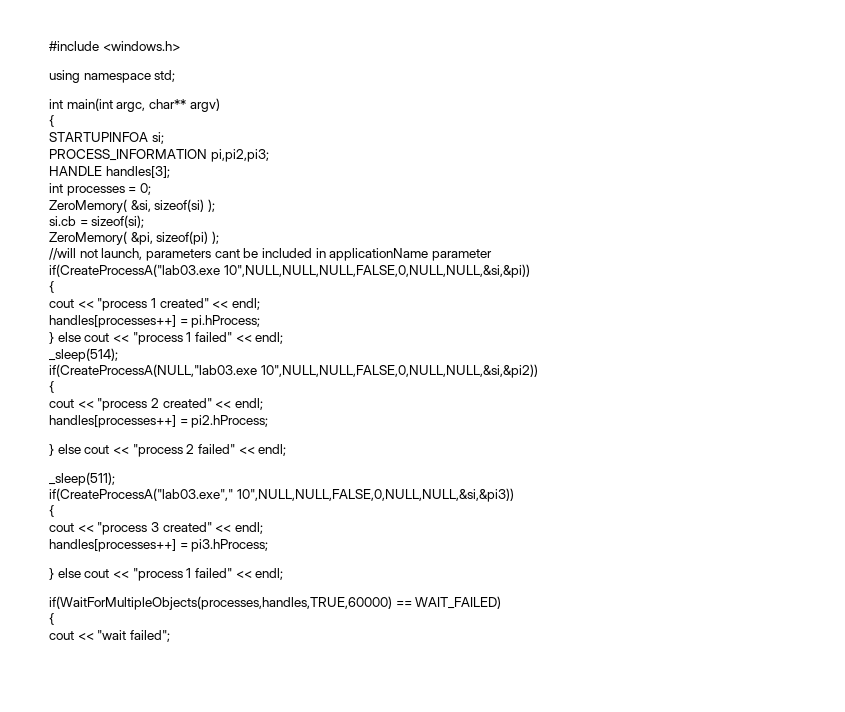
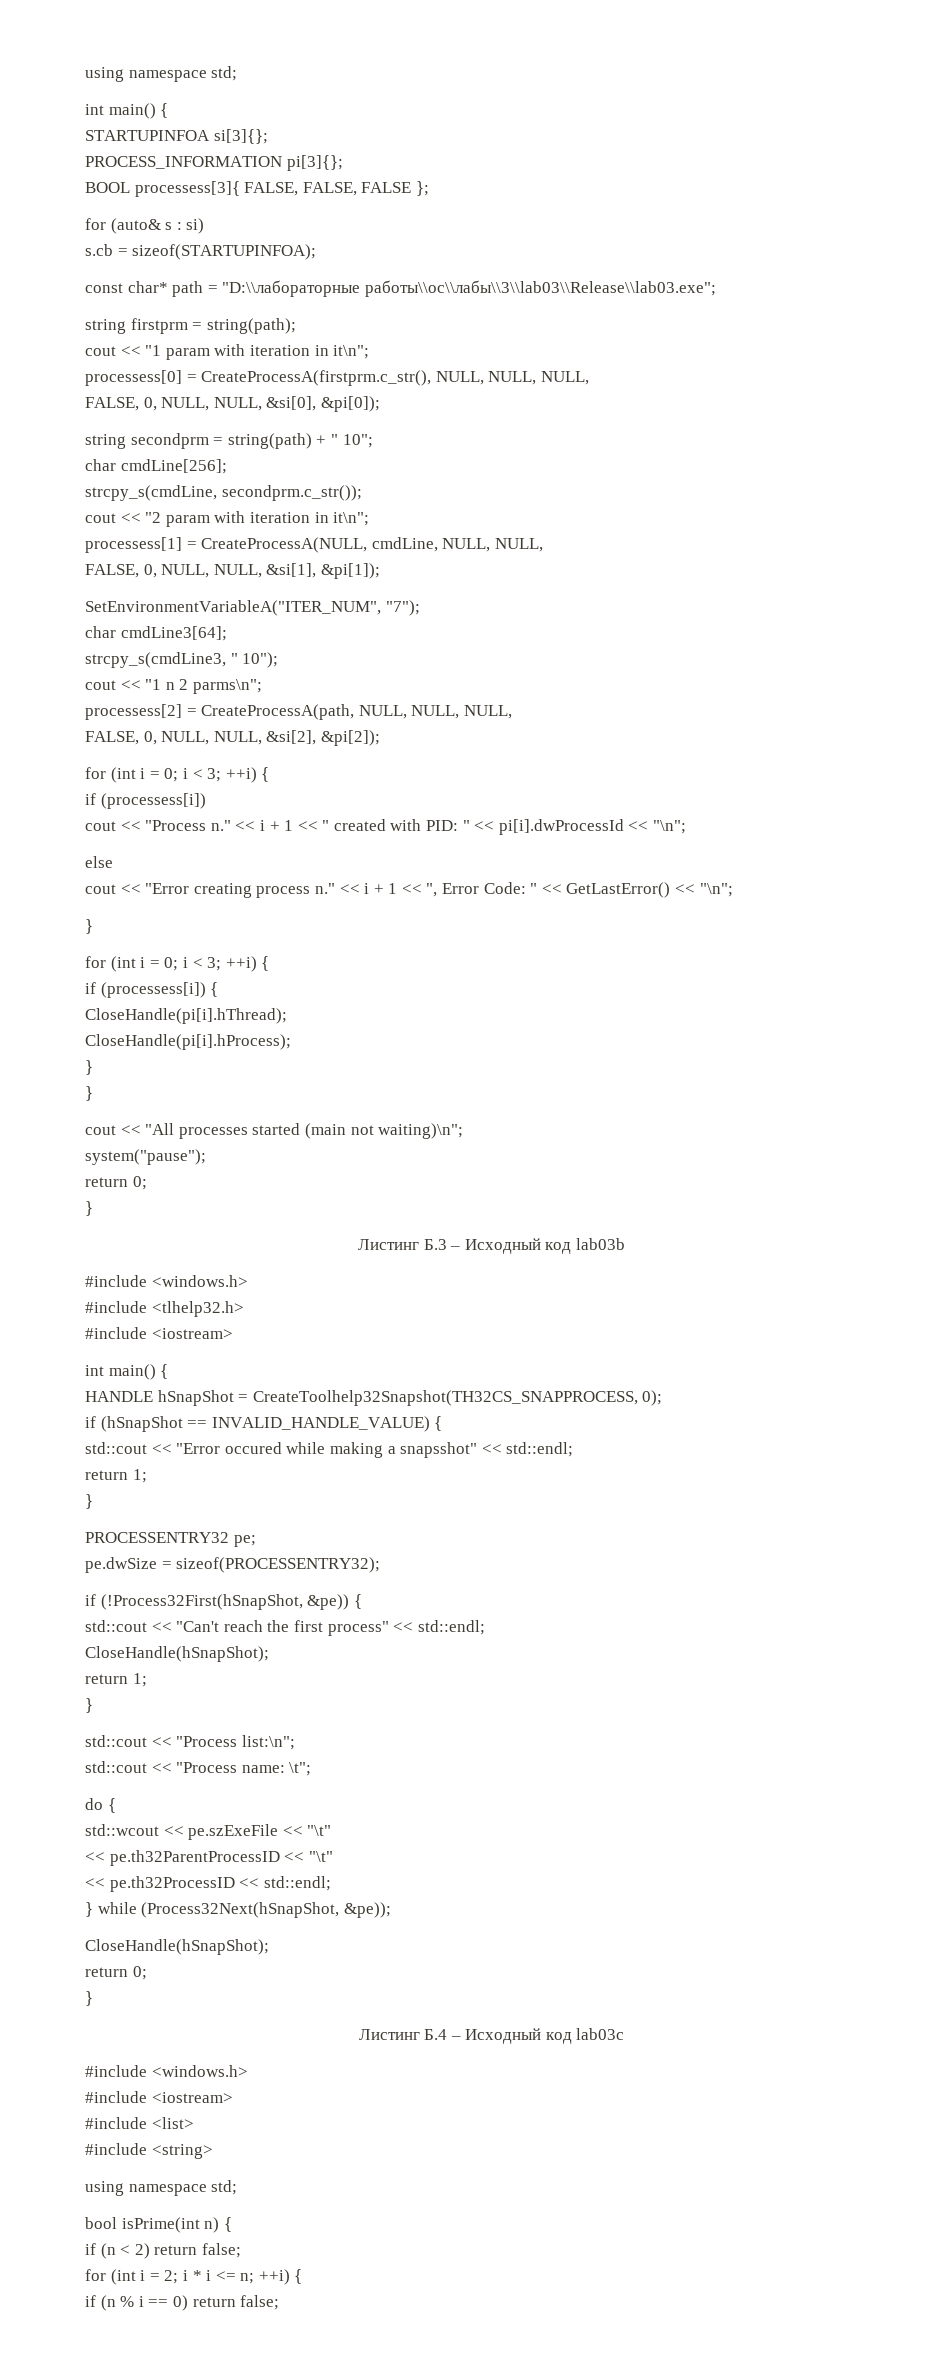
[49,41,180,51] [49,70,176,83] [49,98,220,112] [49,115,54,127] [49,132,164,144] [49,149,269,162] [49,166,170,178] [49,183,151,196] [49,199,215,213] [49,215,145,228] [49,231,219,245] [49,248,492,261] [49,264,530,278] [49,281,54,293] [49,298,260,311] [49,315,261,328] [49,332,284,345] [49,348,118,362] [49,364,538,378] [49,381,54,393] [49,398,263,411] [49,415,269,428] [49,444,287,457] [49,472,115,486] [49,488,514,502] [49,505,54,517] [49,522,263,535] [49,539,269,552] [49,568,284,581] [49,596,502,610] [49,613,54,625] [49,630,170,642] #include <windows.h> // using namespace std; // int main(int argc, char** argv) // { // STARTUPINFOA si; // PROCESS_INFORMATION pi,pi2,pi3; // HANDLE handles[3]; // int processes = 0; // ZeroMemory( &si, sizeof(si) ); // si.cb = sizeof(si); // ZeroMemory( &pi, sizeof(pi) ); // //will not launch, parameters cant be included in applicationName parameter // if(CreateProcessA("lab03.exe 10",NULL,NULL,NULL,FALSE,0,NULL,NULL,&si,&pi)) // { // cout << "process 1 created" << endl; // handles[processes++] = pi.hProcess; // } else cout << "process 1 failed" << endl; // _sleep(514); // if(CreateProcessA(NULL,"lab03.exe 10",NULL,NULL,FALSE,0,NULL,NULL,&si,&pi2)) // { // cout << "process 2 created" << endl; // handles[processes++] = pi2.hProcess; // } else cout << "process 2 failed" << endl; // _sleep(511); // if(CreateProcessA("lab03.exe"," 10",NULL,NULL,FALSE,0,NULL,NULL,&si,&pi3)) // { // cout << "process 3 created" << endl; // handles[processes++] = pi3.hProcess; // } else cout << "process 1 failed" << endl; // if(WaitForMultipleObjects(processes,handles,TRUE,60000) == WAIT_FAILED) // { // cout << "wait failed"; -> [85,66,238,82] [85,103,169,119] [85,129,268,144] [85,155,343,171] [85,181,429,197] [85,218,205,234] [85,244,317,260] [85,280,716,297] [85,318,296,334] [85,344,370,360] [85,370,589,386] [85,396,380,412] [85,433,373,449] [85,459,227,474] [85,485,362,501] [85,511,370,527] [85,537,543,553] [85,563,380,579] [85,600,420,616] [85,626,227,641] [85,652,279,668] [85,679,262,694] [85,704,512,720] [85,730,380,746] [85,767,270,783] [85,793,206,809] [85,819,687,835] [85,856,113,868] [85,882,733,898] [85,919,93,934] [85,956,270,972] [85,982,219,998] [85,1008,287,1024] [85,1034,291,1050] [85,1060,93,1075] [85,1086,93,1101] [85,1123,464,1139] [85,1149,206,1165] [85,1176,147,1190] [85,1201,93,1216] [358,1238,625,1254] [85,1275,248,1287] [85,1301,244,1317] [85,1327,233,1339] [85,1364,169,1380] [85,1390,663,1406] [85,1416,443,1432] [85,1442,574,1458] [85,1469,147,1483] [85,1494,93,1509] [85,1532,256,1547] [85,1557,381,1573] [85,1594,362,1610] [85,1620,485,1636] [85,1646,269,1662] [85,1673,147,1687] [85,1698,93,1713] [85,1735,295,1750] [85,1761,312,1776] [85,1798,116,1813] [85,1824,332,1840] [85,1850,333,1866] [85,1876,331,1892] [85,1902,391,1918] [85,1939,269,1955] [85,1966,147,1980] [85,1991,93,2006] [358,2028,625,2044] [85,2065,248,2077] [85,2091,233,2103] [85,2117,194,2129] [85,2143,213,2159] [85,2180,238,2196] [85,2217,232,2233] [85,2243,241,2259] [85,2269,303,2285] [85,2295,280,2311] using namespace std; // int main() { // STARTUPINFOA si[3]{}; // PROCESS_INFORMATION pi[3]{}; // BOOL processess[3]{ FALSE, FALSE, FALSE }; // for (auto& s : si) // s.cb = sizeof(STARTUPINFOA); // const char* path = "D:\\лабораторные работы\\ос\\лабы\\3\\lab03\\Release\\lab03.exe"; // string firstprm = string(path); // cout << "1 param with iteration in it\n"; // processess[0] = CreateProcessA(firstprm.c_str(), NULL, NULL, NULL, // FALSE, 0, NULL, NULL, &si[0], &pi[0]); // string secondprm = string(path) + " 10"; // char cmdLine[256]; // strcpy_s(cmdLine, secondprm.c_str()); // cout << "2 param with iteration in it\n"; // processess[1] = CreateProcessA(NULL, cmdLine, NULL, NULL, // FALSE, 0, NULL, NULL, &si[1], &pi[1]); // SetEnvironmentVariableA("ITER_NUM", "7"); // char cmdLine3[64]; // strcpy_s(cmdLine3, " 10"); // cout << "1 n 2 parms\n"; // processess[2] = CreateProcessA(path, NULL, NULL, NULL, // FALSE, 0, NULL, NULL, &si[2], &pi[2]); // for (int i = 0; i < 3; ++i) { // if (processess[i]) // cout << "Process n." << i + 1 << " created with PID: " << pi[i].dwProcessId << "\n"; // else // cout << "Error creating process n." << i + 1 << ", Error Code: " << GetLastError() << "\n"; // } // for (int i = 0; i < 3; ++i) { // if (processess[i]) { // CloseHandle(pi[i].hThread); // CloseHandle(pi[i].hProcess); // } // } // cout << "All processes started (main not waiting)\n"; // system("pause"); // return 0; // } // Листинг Б.3 – Исходный код lab03b // #include <windows.h> // #include <tlhelp32.h> // #include <iostream> // int main() { // HANDLE hSnapShot = CreateToolhelp32Snapshot(TH32CS_SNAPPROCESS, 0); // if (hSnapShot == INVALID_HANDLE_VALUE) { // std::cout << "Error occured while making a snapsshot" << std::endl; // return 1; // } // PROCESSENTRY32 pe; // pe.dwSize = sizeof(PROCESSENTRY32); // if (!Process32First(hSnapShot, &pe)) { // std::cout << "Can't reach the first process" << std::endl; // CloseHandle(hSnapShot); // return 1; // } // std::cout << "Process list:\n"; // std::cout << "Process name: \t"; // do { // std::wcout << pe.szExeFile << "\t" // << pe.th32ParentProcessID << "\t" // << pe.th32ProcessID << std::endl; // } while (Process32Next(hSnapShot, &pe)); // CloseHandle(hSnapShot); // return 0; // } // Листинг Б.4 – Исходный код lab03c // #include <windows.h> // #include <iostream> // #include <list> // #include <string> // using namespace std; // bool isPrime(int n) { // if (n < 2) return false; // for (int i = 2; i * i <= n; ++i) { // if (n % i == 0) return false;

